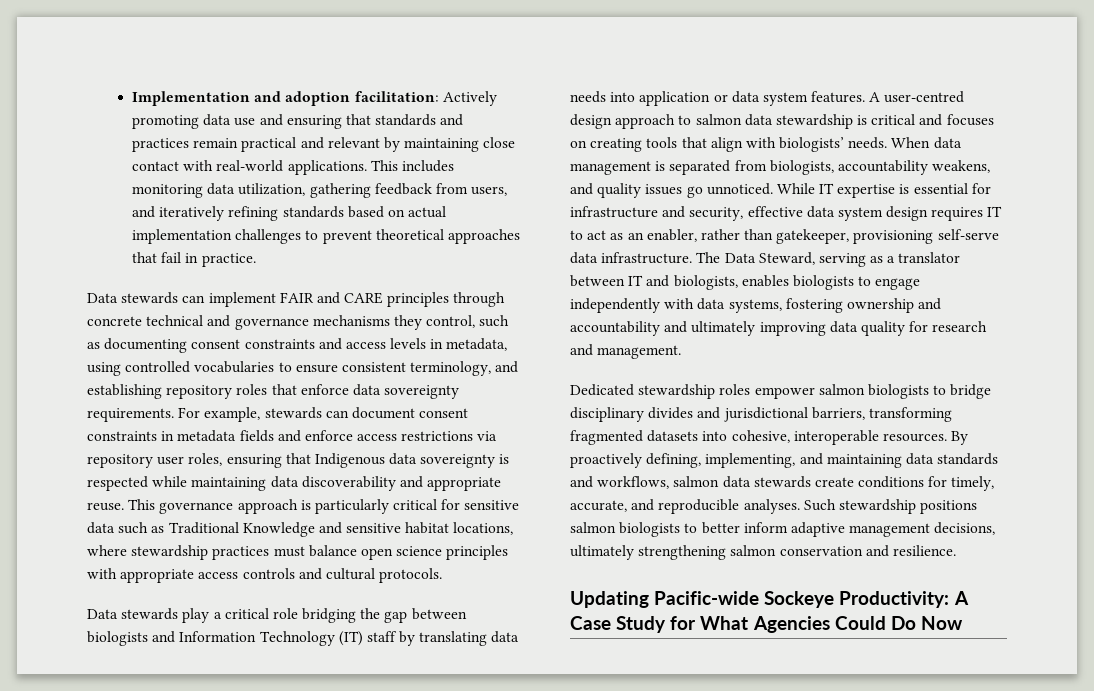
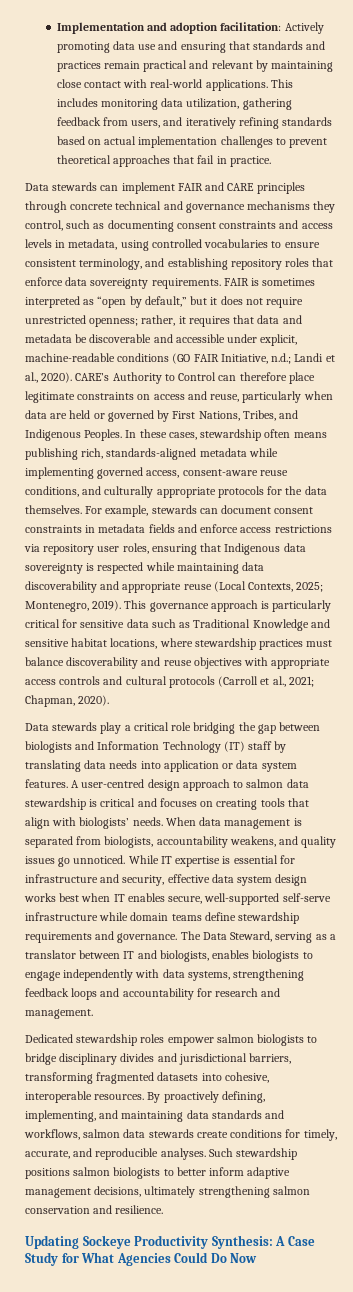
(174, 415) none -> [223,278,316,286] [25,296,304,308] [25,315,302,327] [25,334,298,346] [25,353,335,364] [25,372,315,384] [25,391,333,403] [25,410,299,422] [25,429,327,441] [25,448,278,460] [25,467,288,479] [25,486,327,498] [25,505,82,514] FAIR is sometimes interpreted as “open by default,” but it does not require unrestricted openness; rather, it requires that data and metadata be discoverable and accessible under explicit, machine-readable conditions (GO FAIR Initiative, n.d.; Landi et al., 2020). CARE’s Authority to Control can therefore place legitimate constraints on access and reuse, particularly when data are held or governed by First Nations, Tribes, and Indigenous Peoples. In these cases, stewardship often means publishing rich, standards-aligned metadata while implementing governed access, consent-aware reuse conditions, and culturally appropriate protocols for the data themselves.
[87,502,124,511] reuse. -> [183,581,324,592] [25,600,122,612] reuse (Local Contexts, 2025; Montenegro, 2019).
[360,545,509,560] open science principles -> [66,657,242,669] discoverability and reuse objectives
[379,568,443,583] protocols. -> [168,676,314,688] [25,695,110,707] protocols (Carroll et al., 2021; Chapman, 2020).
[931,206,1003,221] [570,229,999,244] [570,252,693,264] requires IT to act as an enabler, rather than gatekeeper, provisioning self-serve data infrastructure. -> [24,893,331,905] [25,912,300,924] [25,931,178,943] works best when IT enables secure, well-supported self-serve infrastructure while domain teams define stewardship requirements and governance.
[785,298,942,313] [570,321,905,336] fostering ownership and accountability and ultimately improving data quality -> [233,969,305,981] [25,988,194,1000] strengthening feedback loops and accountability
[654,591,950,608] Pacific-wide Sockeye Productivity: -> [82,1235,273,1249] Sockeye Productivity Synthesis:

